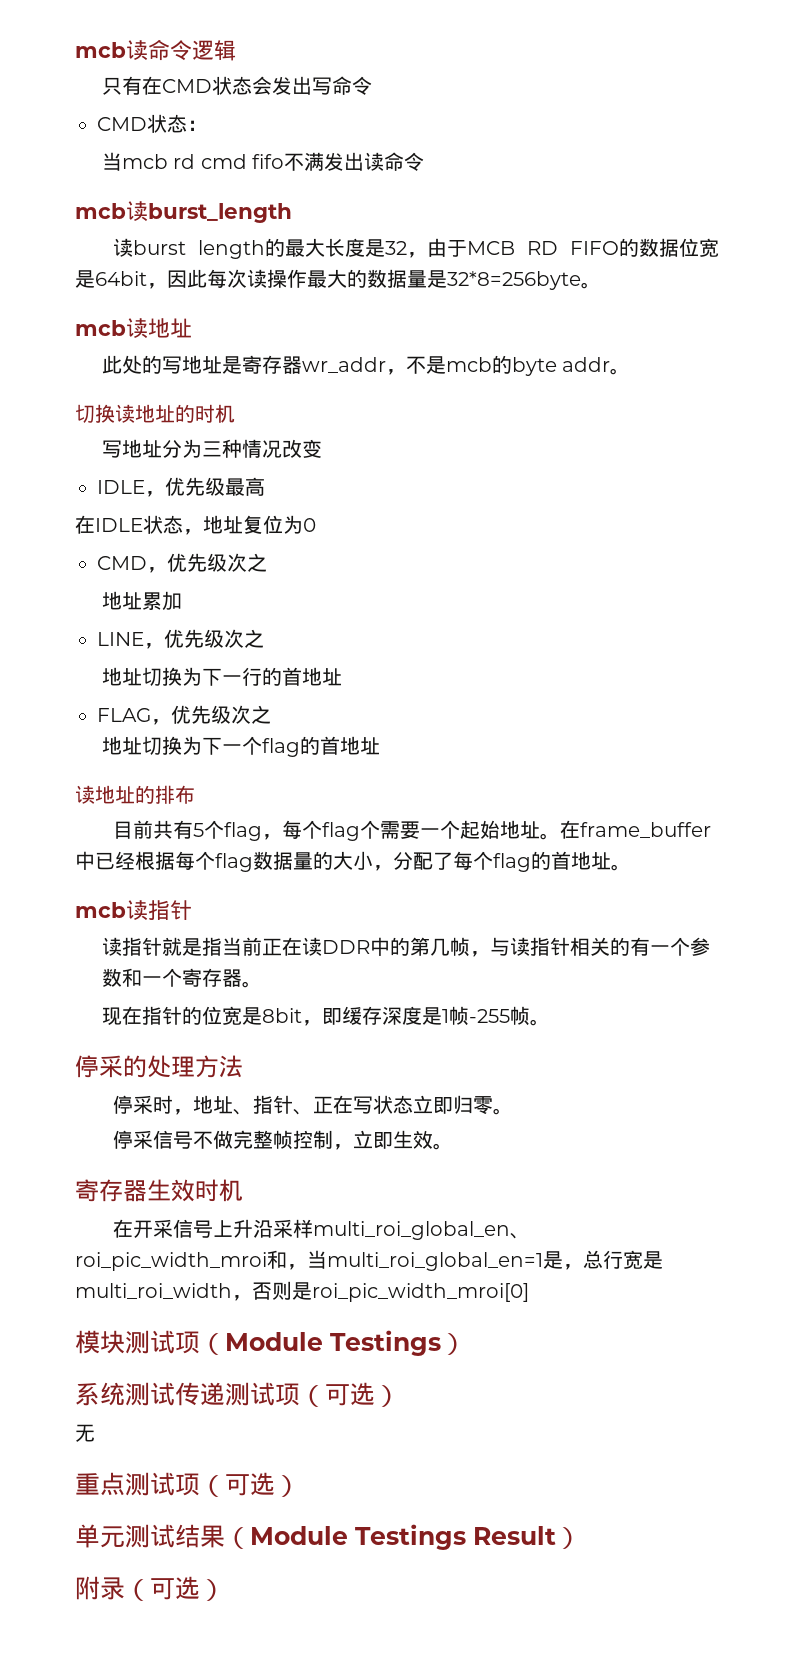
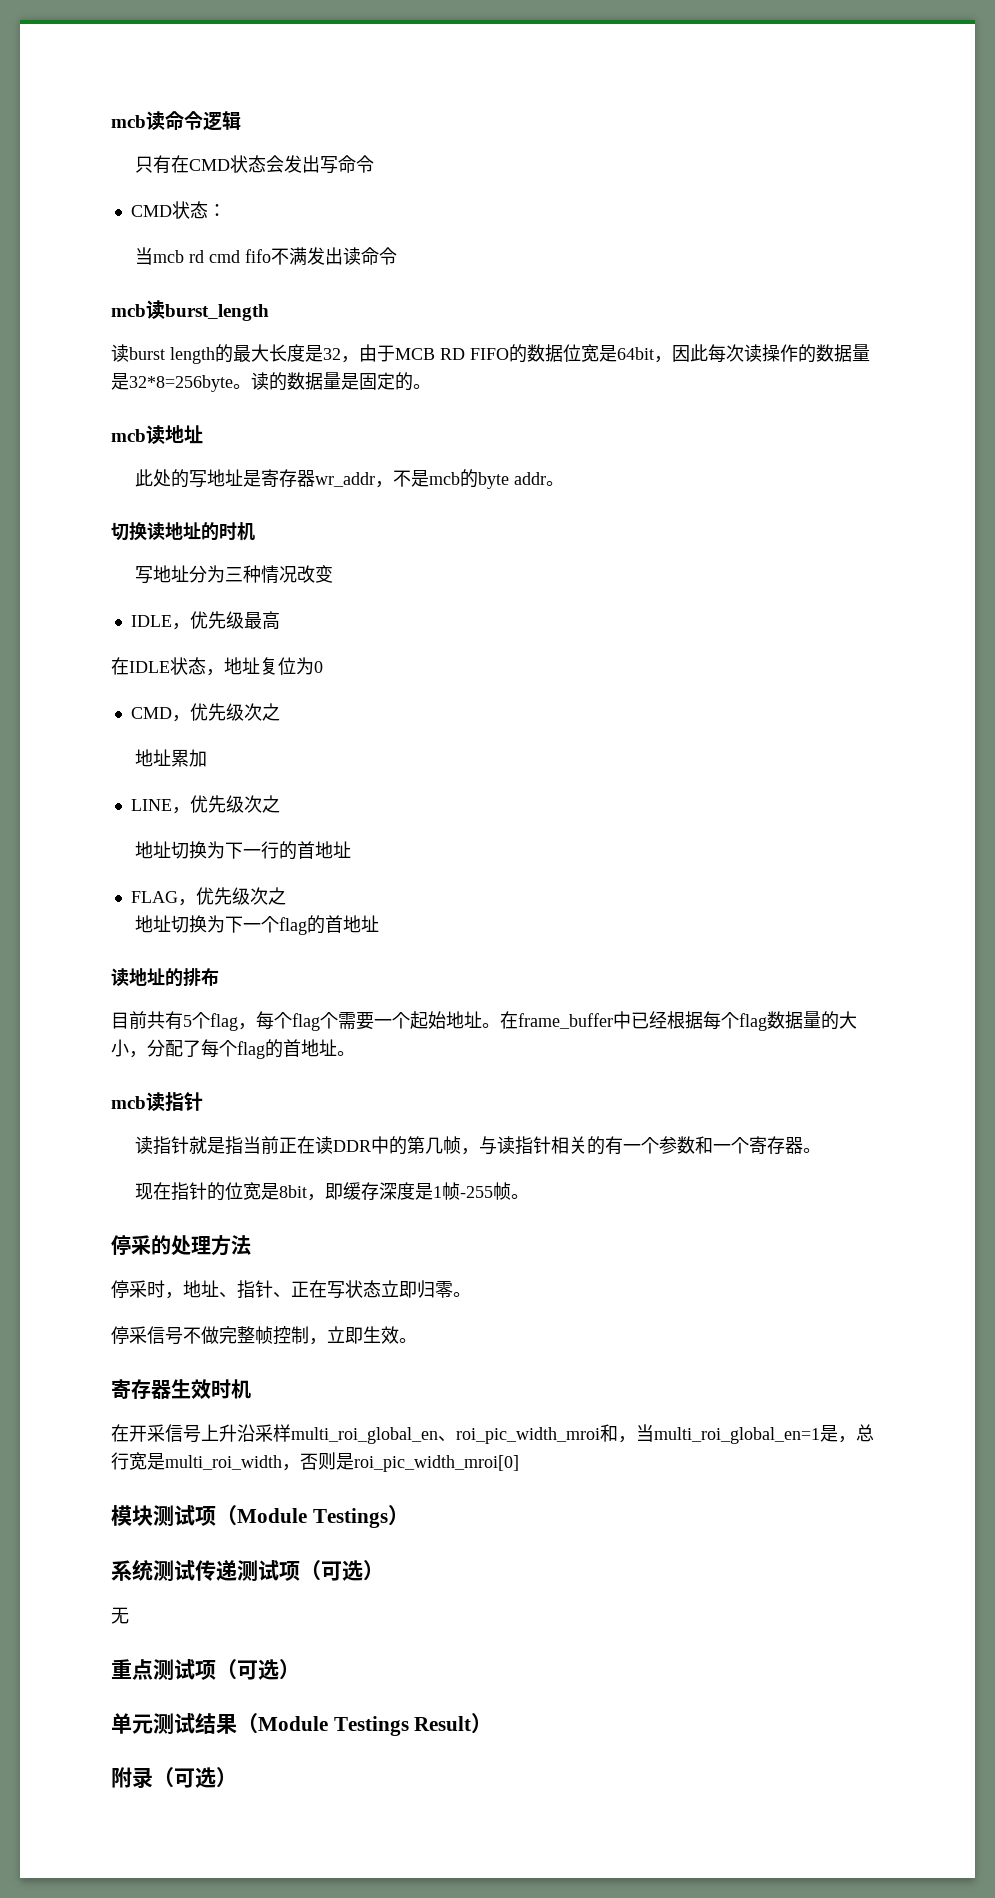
[307,269,347,288] 最大 -> (798, 353) none
(601, 285) none -> [251,372,431,391] 读的数据量是固定的。

